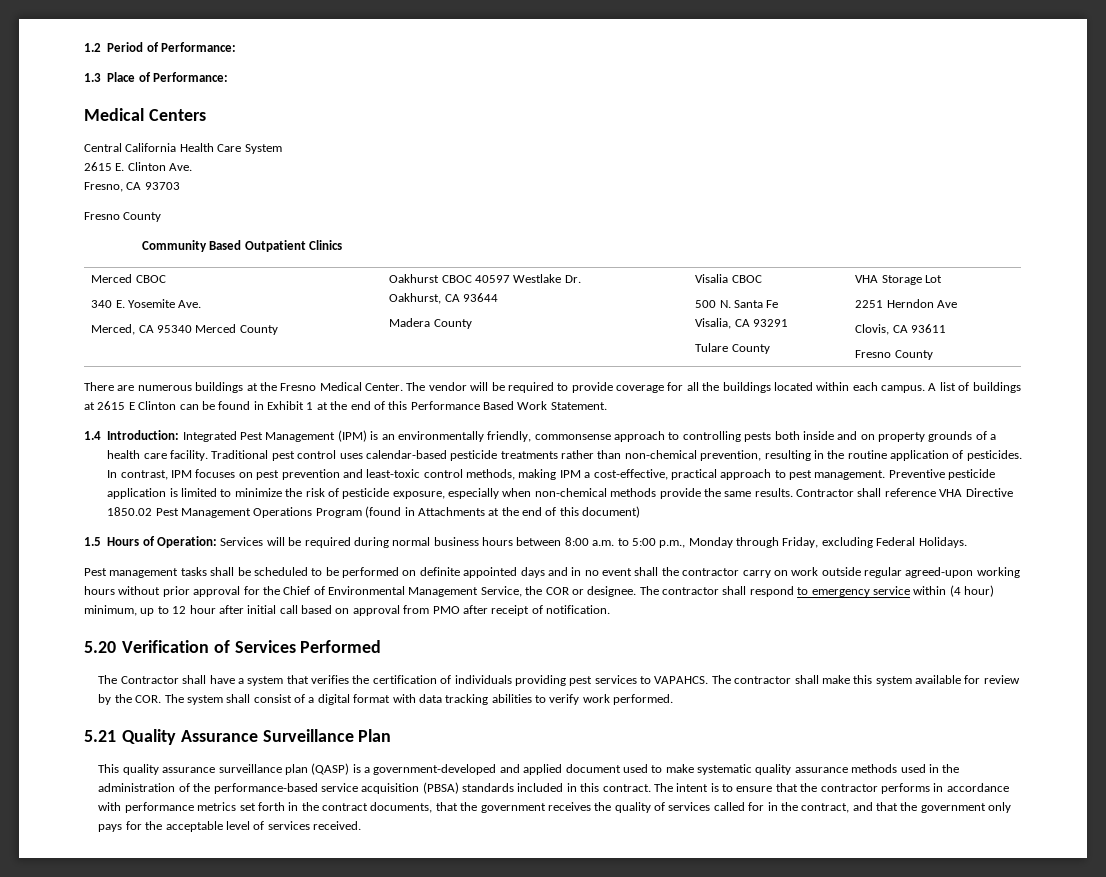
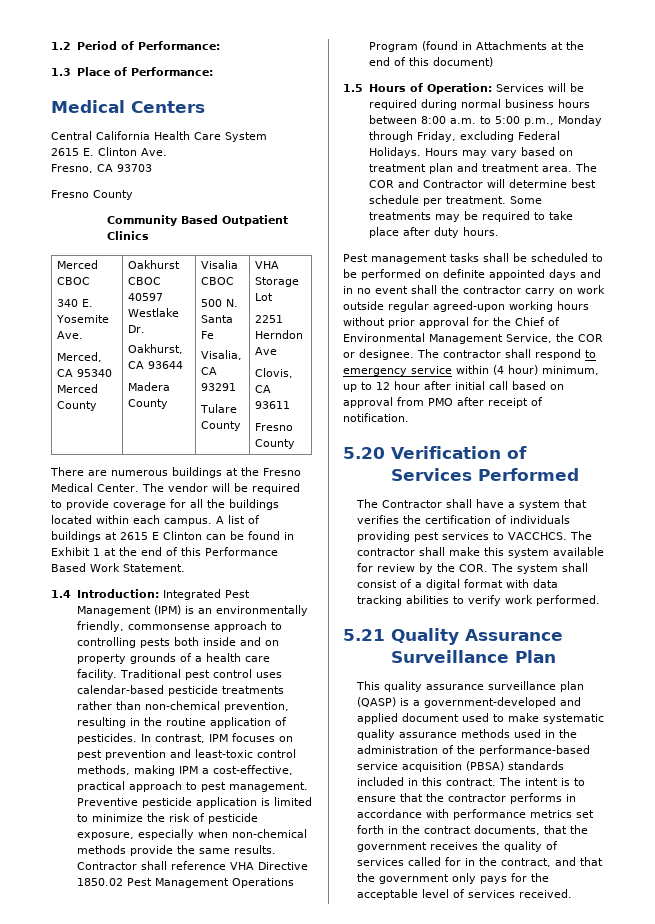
(967, 542) none -> [424,147,573,158] [368,163,597,174] [368,179,596,188] [368,195,542,206] [368,211,573,222] [368,227,499,238] Hours may vary based on treatment plan and treatment area. The COR and Contractor will determine best schedule per treatment. Some treatments may be required to take place after duty hours.
[654,676,709,684] VAPAHCS. -> [507,532,567,540] VACCHCS.

